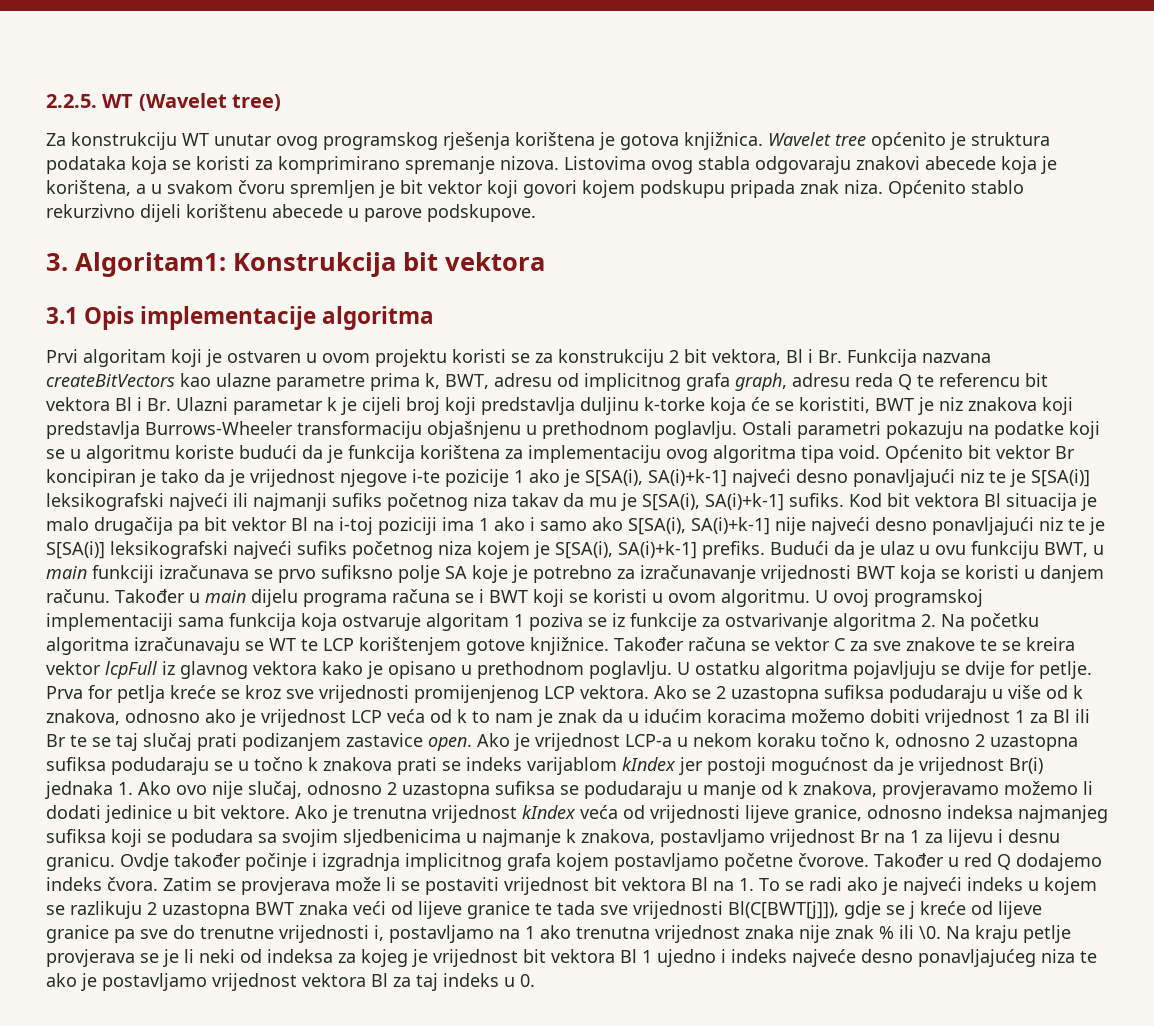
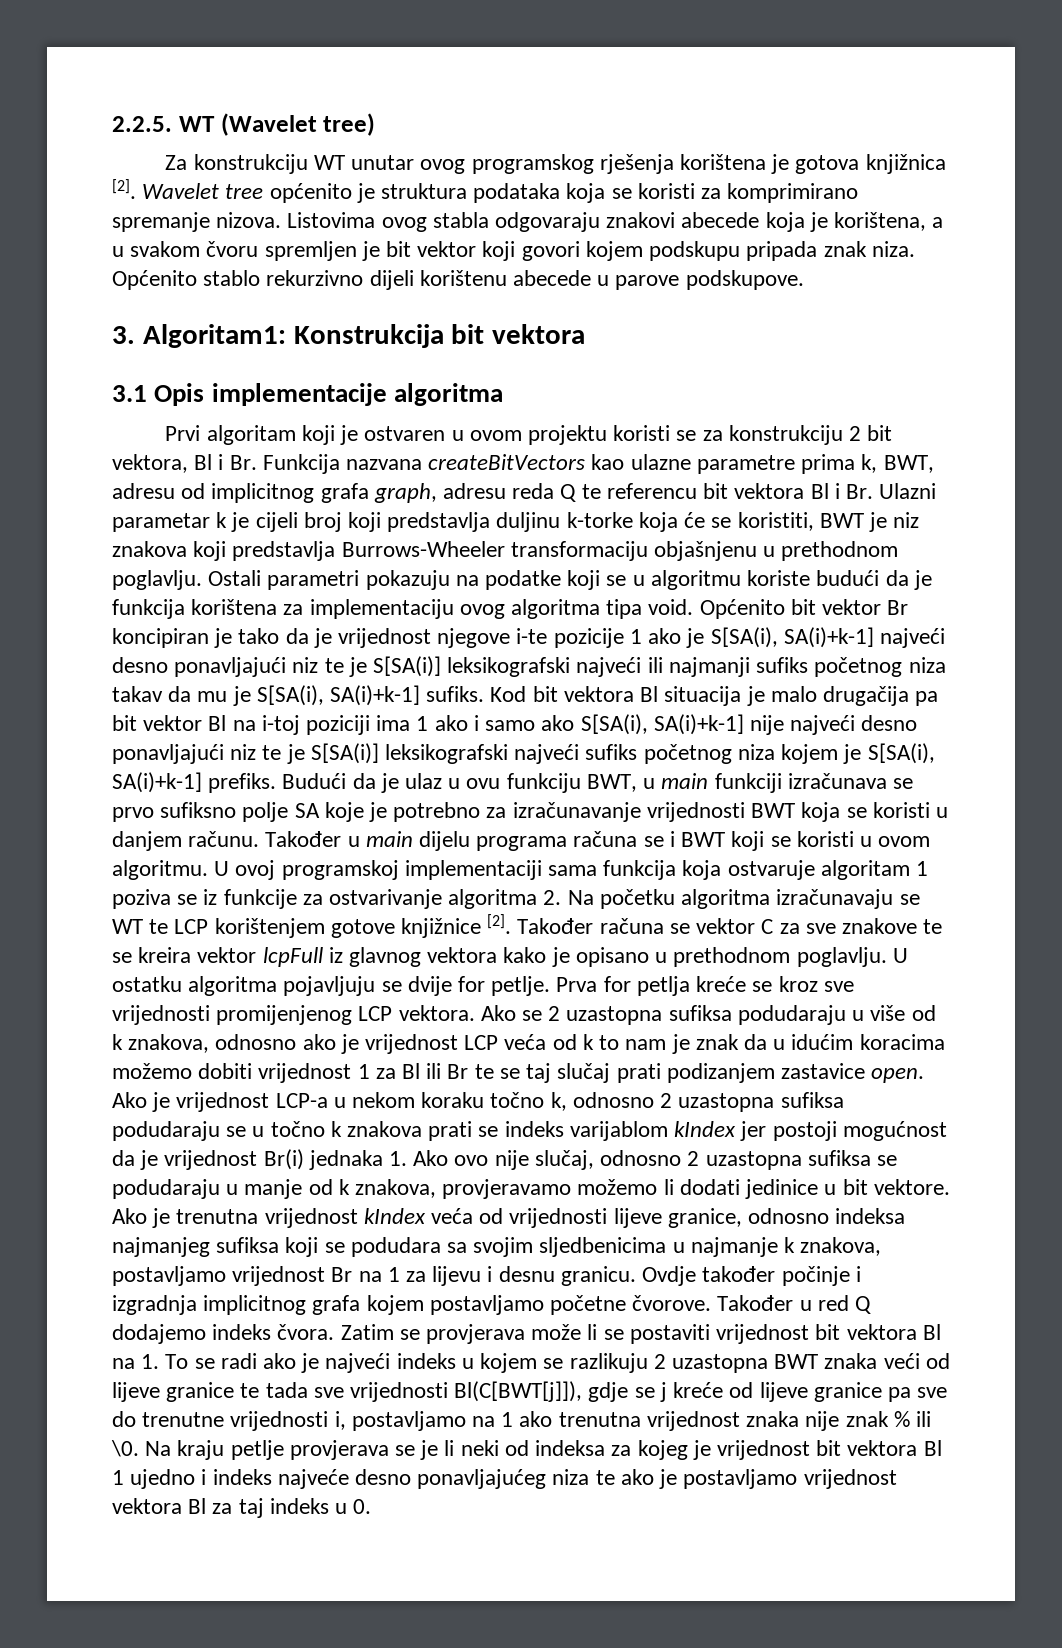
[684,132,763,150] knjižnica. -> [865,154,946,174] [112,179,136,199] knjižnica [2].
[530,637,609,655] knjižnice. -> [401,914,512,938] knjižnice [2].

